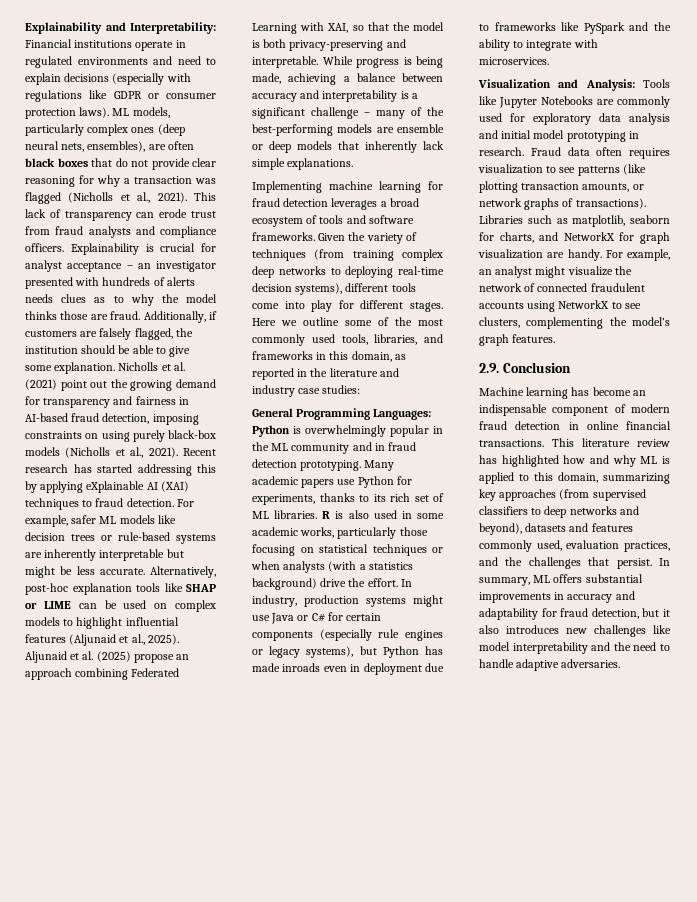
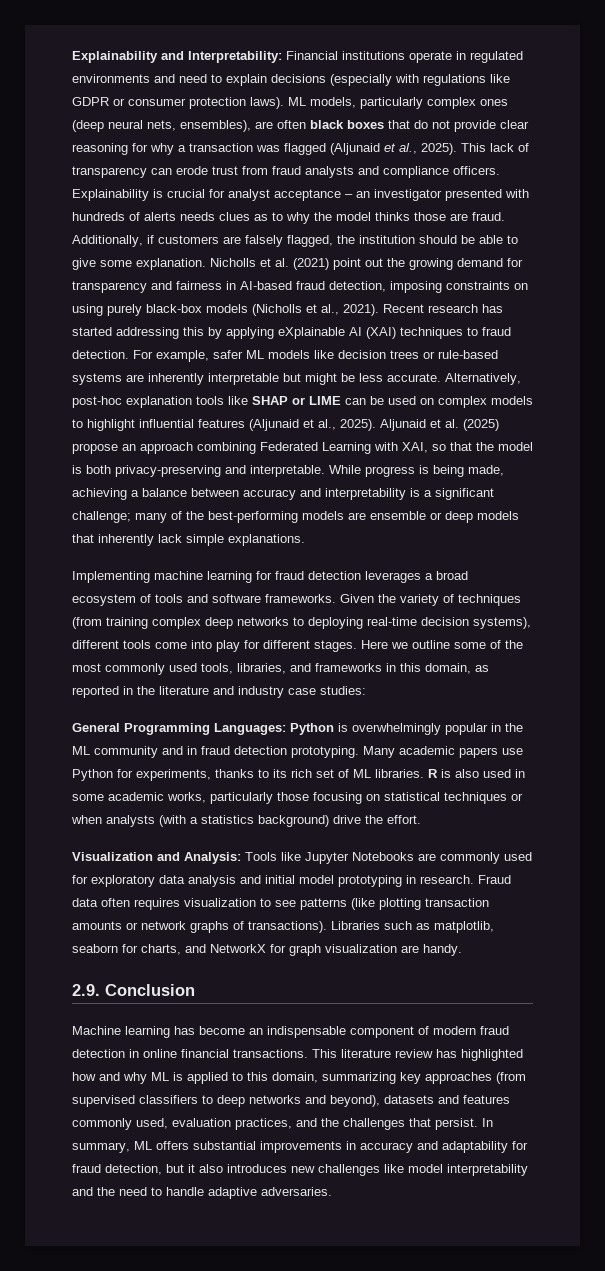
[68,192,187,203] (Nicholls et al., 2021). -> [330,143,457,155] (Aljunaid et al., 2025).
[311,107,370,119] challenge – -> [72,511,131,523] challenge;
[400,579,412,587] [252,595,443,607] [252,612,382,624] [252,629,443,641] [252,646,443,658] [252,663,444,675] [479,22,671,34] [479,39,598,51] [479,57,549,65] In industry, production systems might use Java or C# for certain components (especially rule engines or legacy systems), but Python has made inroads even in deployment due to frameworks like PySpark and the ability to integrate with microservices. -> (421, 819) none
[582,183,630,192] amounts, -> [72,921,122,930] amounts
[605,249,670,261] [479,266,632,278] [479,283,645,292] [479,300,641,312] [479,317,670,329] [479,334,556,346] For example, an analyst might visualize the network of connected fraudulent accounts using NetworkX to see clusters, complementing the model’s graph features. -> (462, 950) none

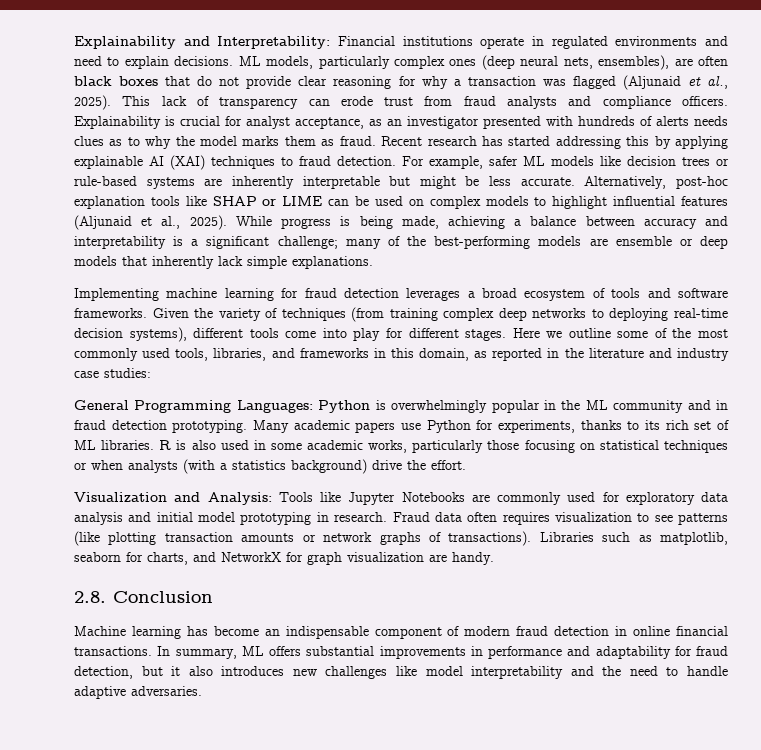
[271,74,510,86] [72,97,284,109] decisions (especially with regulations like GDPR or consumer protection laws). -> [174,56,234,66] decisions.
[274,189,353,201] acceptance – -> [295,117,382,129] acceptance, as
[375,212,505,221] [72,235,518,247] [72,258,523,270] [72,281,528,293] [72,304,379,316] thinks those are fraud. Additionally, if customers are falsely flagged, the institution should be able to give some explanation. Nicholls et al. (2021) point out the growing demand for transparency and fairness in AI-based fraud detection, imposing constraints on using purely black-box models (Nicholls et al., 2021). -> [242,136,376,146] marks them as fraud.
[278,327,345,339] eXplainable -> [74,156,143,169] explainable
[380,419,499,431] [72,442,533,454] [72,465,325,477] Aljunaid et al. (2025) propose an approach combining Federated Learning with XAI, so that the model is both privacy-preserving and interpretable. -> (227, 222) none
[72,984,100,996] 2.9. -> [74,591,106,603] 2.8.
[312,1049,523,1061] [72,1072,526,1084] [72,1095,510,1107] [72,1118,478,1130] This literature review has highlighted how and why ML is applied to this domain, summarizing key approaches (from supervised classifiers to deep networks and beyond), datasets and features commonly used, evaluation practices, and the challenges that persist. -> (152, 651) none
[360,1142,413,1153] accuracy -> [488,646,562,659] performance

